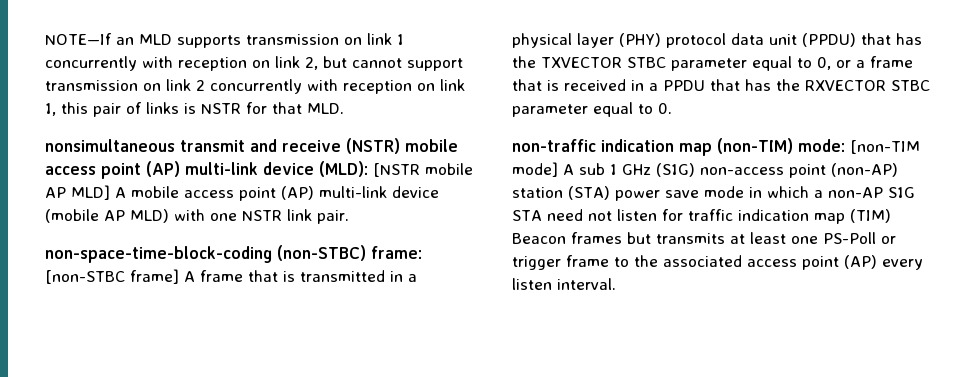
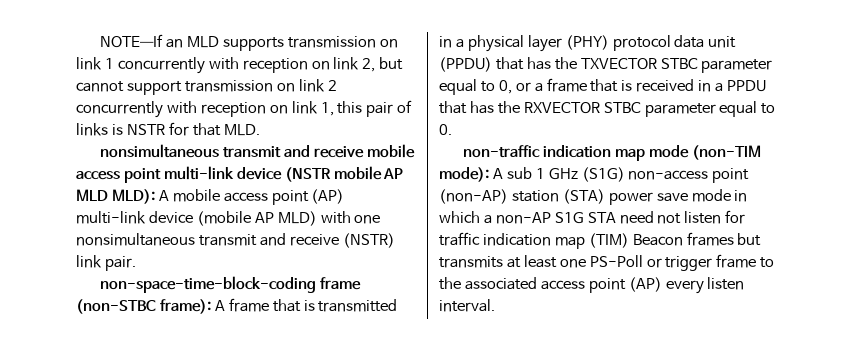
[346,138,458,154] [45,161,473,179] [45,185,110,200] (NSTR) mobile access point (AP) multi-link device (MLD): [NSTR mobile AP MLD] -> [366,144,415,158] [76,166,404,183] [76,189,155,204] mobile access point multi-link device (NSTR mobile AP MLD MLD):
[242,210,282,221] NSTR -> [76,233,395,248] nonsimultaneous transmit and receive (NSTR)
[277,245,422,261] [45,269,179,284] (non-STBC) frame: [non-STBC frame] -> [320,277,362,290] [76,299,211,314] frame (non-STBC frame):
[717,138,920,154] [512,162,558,177] (non-TIM) mode: [non-TIM mode] -> [648,145,761,160] [439,167,489,182] mode (non-TIM mode):

